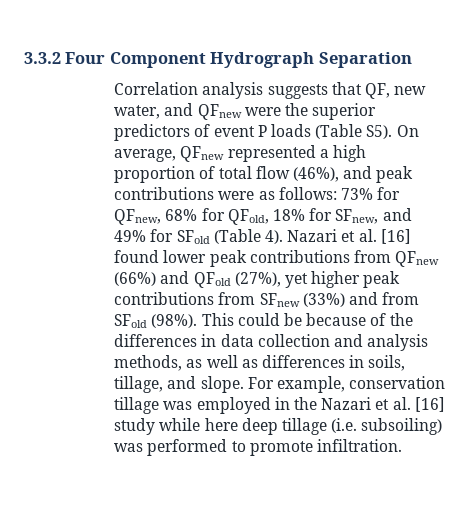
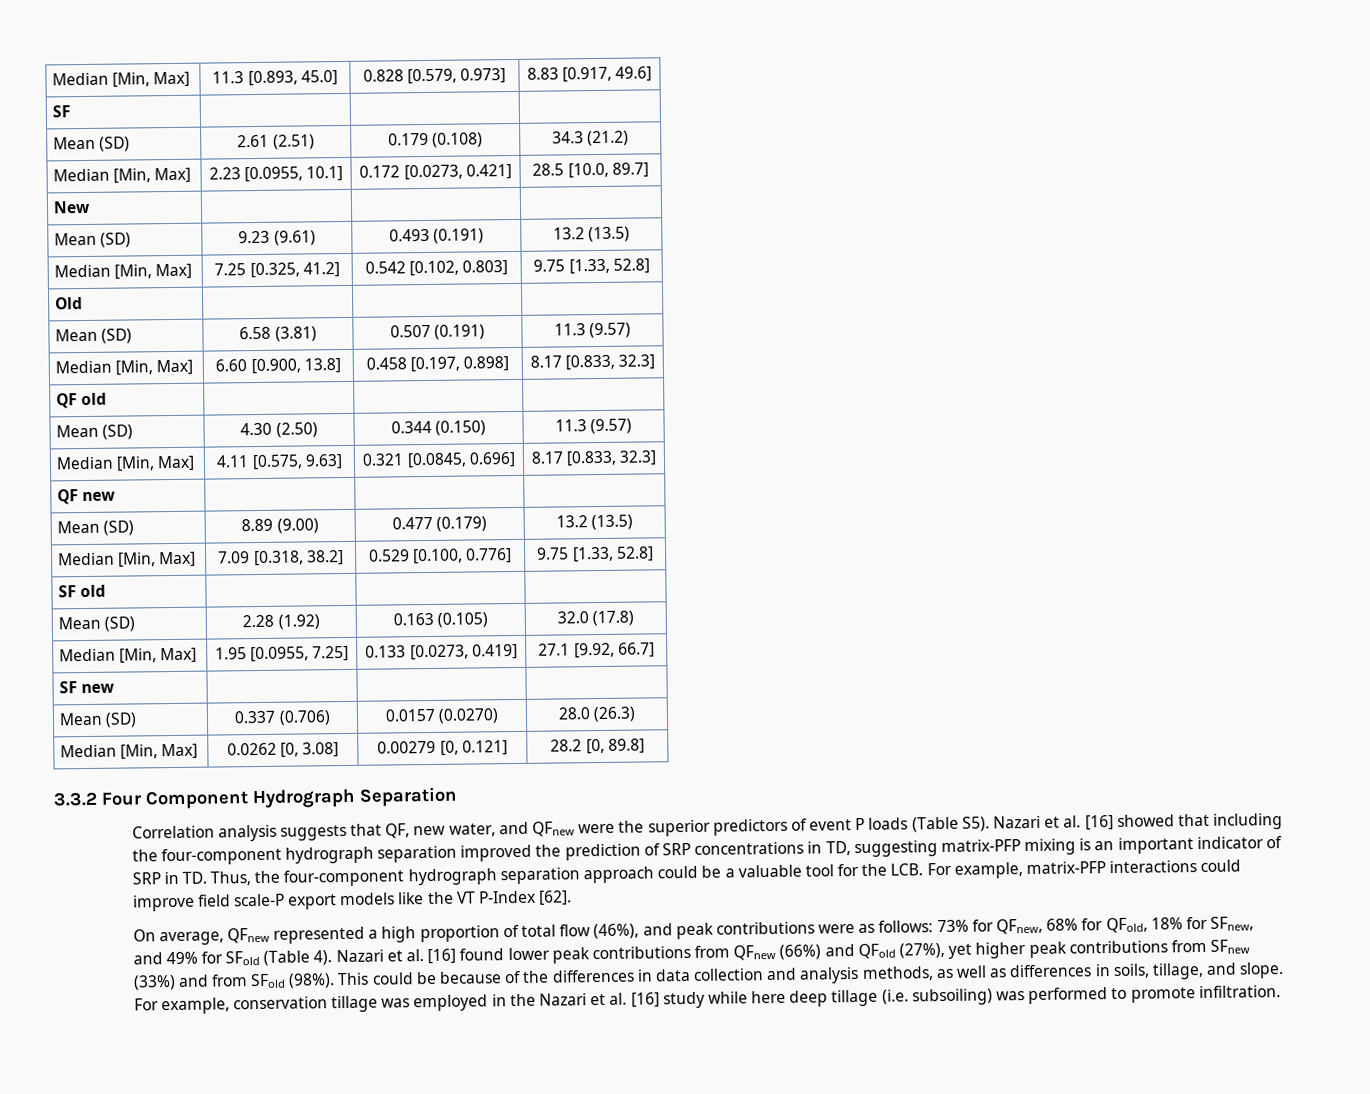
(24, 58) none -> [51,71,191,88] [212,70,338,87] [362,68,507,85] [526,66,653,83] [51,105,71,118] [52,136,130,152] [237,134,315,150] [387,132,484,148] [551,130,630,147] [52,167,192,184] [208,165,344,183] [359,164,512,181] [532,162,649,179] [52,200,91,214] [53,232,131,248] [238,230,316,246] [388,228,485,244] [552,226,631,243] [53,263,193,280] [214,262,340,279] [364,260,509,277] [533,258,650,275] [54,297,83,310] [54,328,132,344] [239,326,317,342] [389,324,486,340] [553,322,632,339] [54,359,194,376] [215,358,341,375] [365,356,510,373] [529,354,656,371] [55,392,107,409] [55,424,133,440] [240,422,318,438] [390,420,487,436] [554,418,633,435] [55,455,196,472] [216,454,343,471] [362,451,516,469] [530,450,658,467] [56,489,116,505] [56,520,134,536] [241,518,319,534] [391,516,488,532] [555,514,634,531] [57,551,197,568] [218,549,344,567] [368,548,513,565] [536,546,654,563] [57,584,106,598] [57,616,135,632] [242,614,320,630] [392,612,489,628] [556,610,635,627] [58,647,198,664] [214,645,350,663] [365,643,518,661] [538,642,655,659] [58,681,115,694] [58,712,137,728] [234,710,331,726] [384,708,500,724] [557,706,637,723] [59,743,199,760] [226,742,340,758] [377,740,508,756] [550,738,645,755] Median [Min, Max] | 11.3 [0.893, 45.0] | 0.828 [0.579, 0.973] | 8.83 [0.917, 49.6] // SF | | | // Mean (SD) | 2.61 (2.51) | 0.179 (0.108) | 34.3 (21.2) // Median [Min, Max] | 2.23 [0.0955, 10.1] | 0.172 [0.0273, 0.421] | 28.5 [10.0, 89.7] // New | | | // Mean (SD) | 9.23 (9.61) | 0.493 (0.191) | 13.2 (13.5) // Median [Min, Max] | 7.25 [0.325, 41.2] | 0.542 [0.102, 0.803] | 9.75 [1.33, 52.8] // Old | | | // Mean (SD) | 6.58 (3.81) | 0.507 (0.191) | 11.3 (9.57) // Median [Min, Max] | 6.60 [0.900, 13.8] | 0.458 [0.197, 0.898] | 8.17 [0.833, 32.3] // QF old | | | // Mean (SD) | 4.30 (2.50) | 0.344 (0.150) | 11.3 (9.57) // Median [Min, Max] | 4.11 [0.575, 9.63] | 0.321 [0.0845, 0.696] | 8.17 [0.833, 32.3] // QF new | | | // Mean (SD) | 8.89 (9.00) | 0.477 (0.179) | 13.2 (13.5) // Median [Min, Max] | 7.09 [0.318, 38.2] | 0.529 [0.100, 0.776] | 9.75 [1.33, 52.8] // SF old | | | // Mean (SD) | 2.28 (1.92) | 0.163 (0.105) | 32.0 (17.8) // Median [Min, Max] | 1.95 [0.0955, 7.25] | 0.133 [0.0273, 0.419] | 27.1 [9.92, 66.7] // SF new | | | // Mean (SD) | 0.337 (0.706) | 0.0157 (0.0270) | 28.0 (26.3) // Median [Min, Max] | 0.0262 [0, 3.08] | 0.00279 [0, 0.121] | 28.2 [0, 89.8] //
(393, 132) none -> [993,813,1284,831] [131,836,1283,866] [131,859,1242,887] [132,890,573,912] Nazari et al. [16] showed that including the four-component hydrograph separation improved the prediction of SRP concentrations in TD, suggesting matrix-PFP mixing is an important indicator of SRP in TD. Thus, the four-component hydrograph separation approach could be a valuable tool for the LCB. For example, matrix-PFP interactions could improve field scale-P export models like the VT P-Index [62]. //

